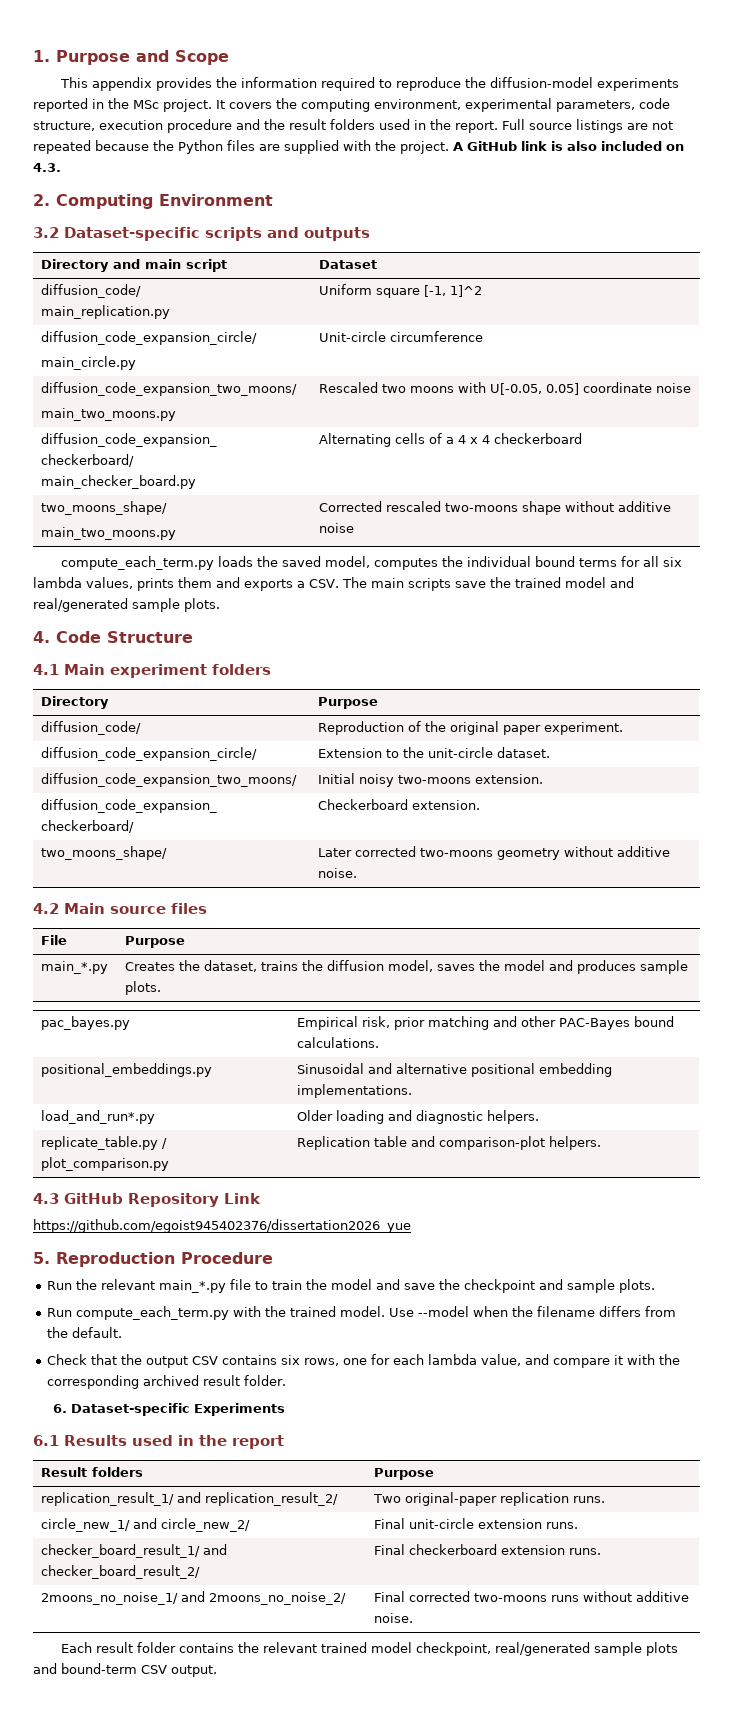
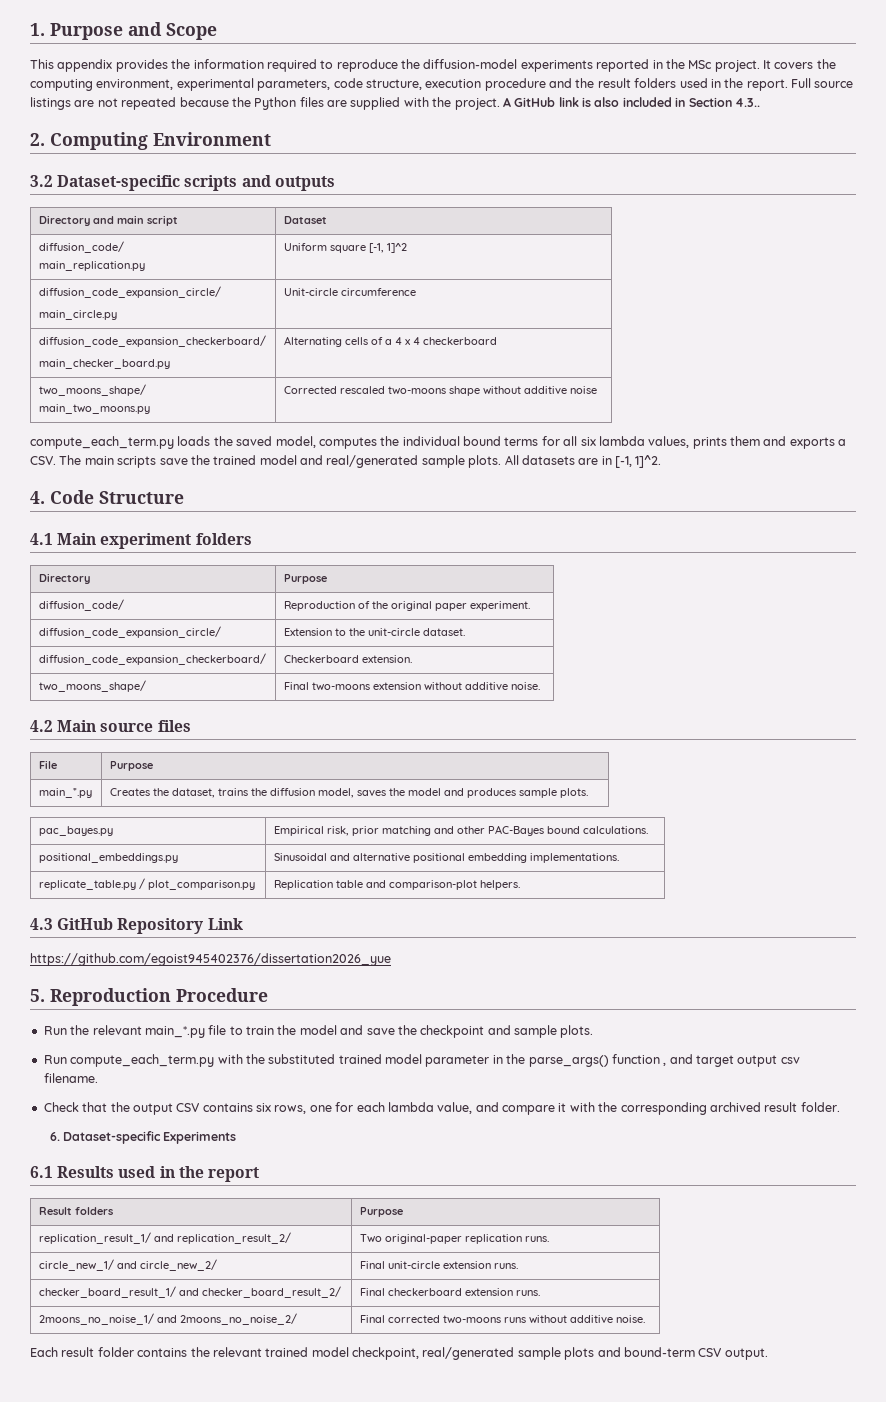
[666,144,684,151] [33,163,61,172] on 4.3. -> [675,97,760,107] in Section 4.3..
[41,382,298,396] [41,408,177,421] [319,382,692,395] // diffusion_code_expansion_two_moons/ // main_two_moons.py | Rescaled two moons with U[-0.05, 0.05] coordinate noise -> (416, 292) none
(220, 605) none -> [504,455,662,468] All datasets are in [-1, 1]^2.
[41,773,298,787] [318,773,544,787] // diffusion_code_expansion_two_moons/ | Initial noisy two-moons extension. -> (465, 632) none
[318,846,561,860] Later corrected two-moons geometry -> [283,682,421,690] Final two-moons extension
[41,1110,156,1124] [297,1110,540,1124] // load_and_run*.py | Older loading and diagnostic helpers. -> (619, 858) none
[289,1306,676,1317] [46,1327,122,1338] trained model. Use --model when the filename differs from the default. -> [268,1054,800,1067] [43,1073,98,1083] substituted trained model parameter in the parse_args() function , and target output csv filename.

